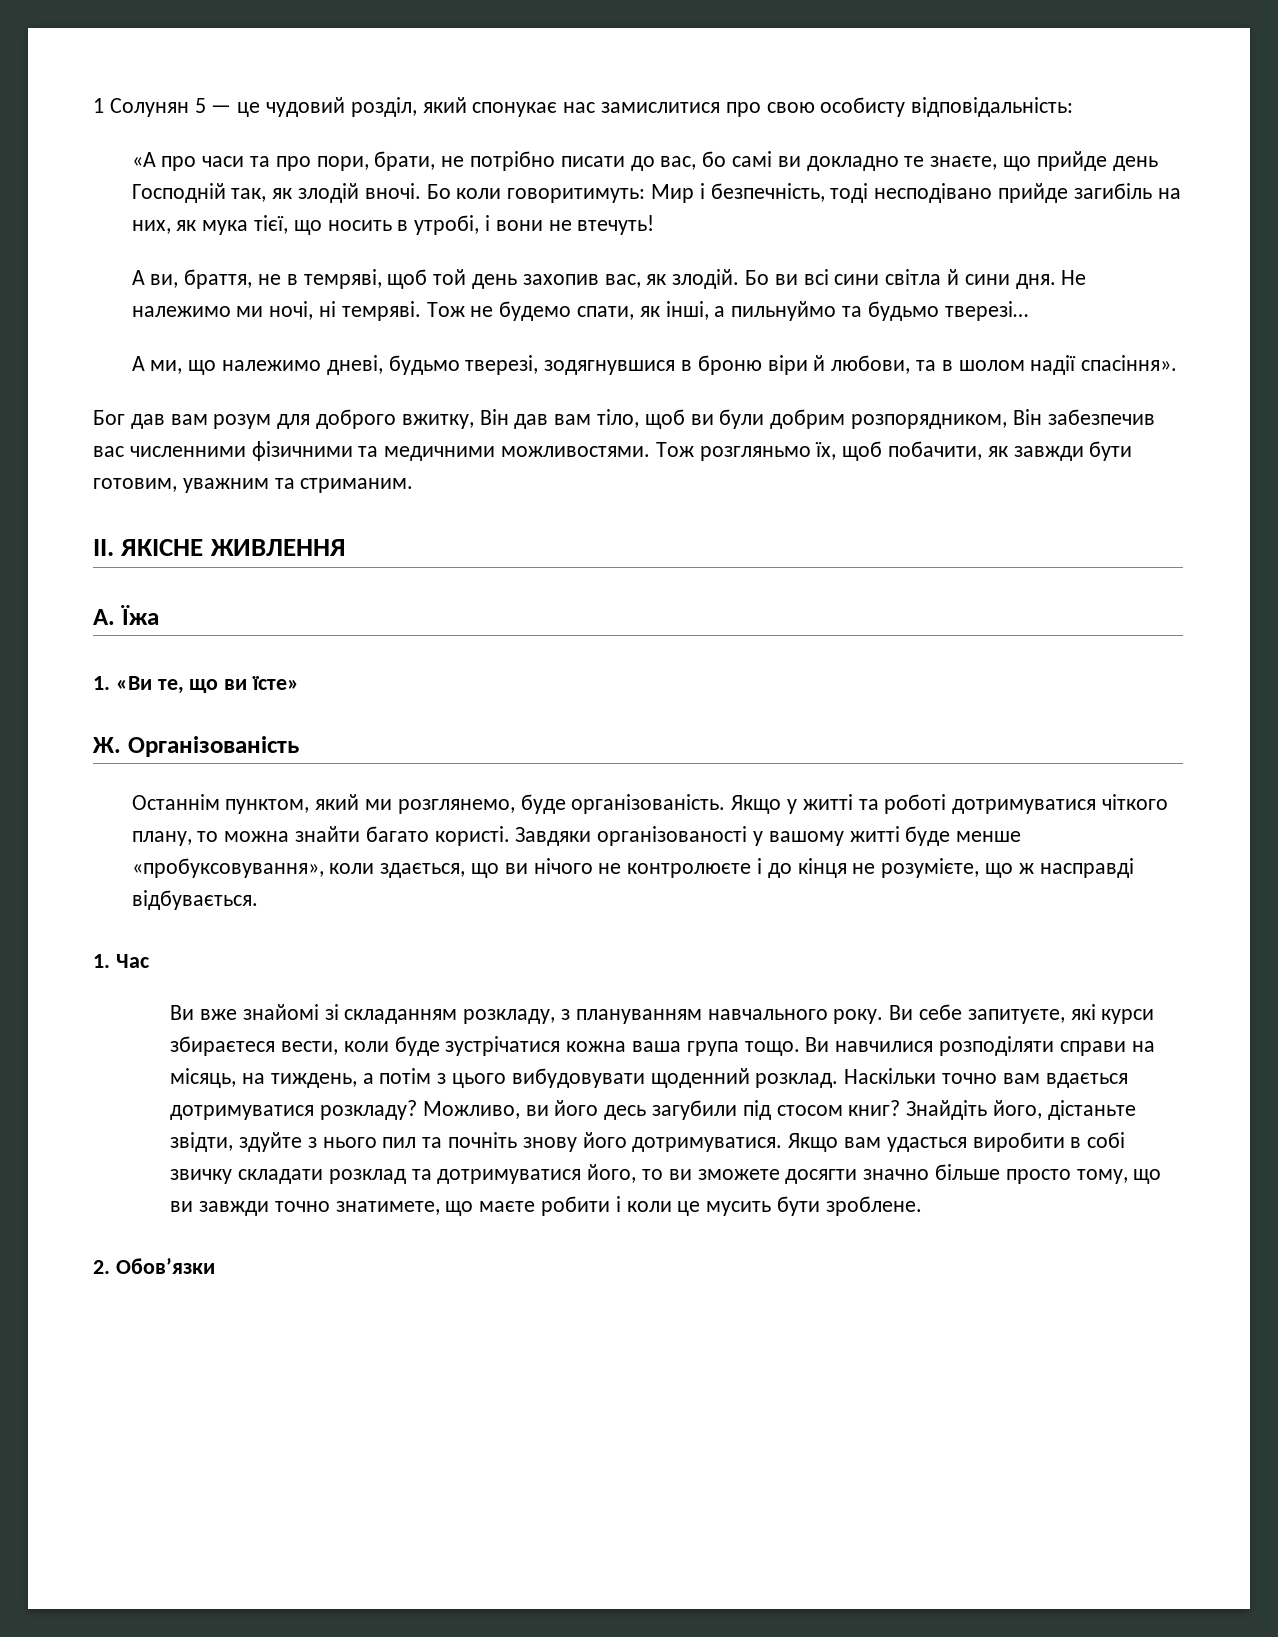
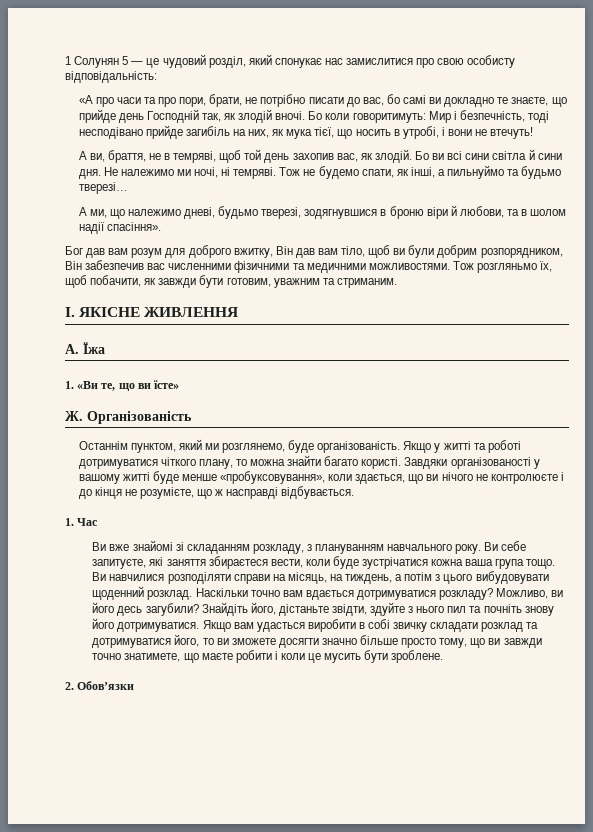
[93,539,114,556] II. -> [65,307,75,317] I.
[1101,1009,1155,1024] курси -> [166,559,206,566] заняття
[651,1100,901,1120] загубили під стосом книг? -> [145,603,199,616] загубили?

